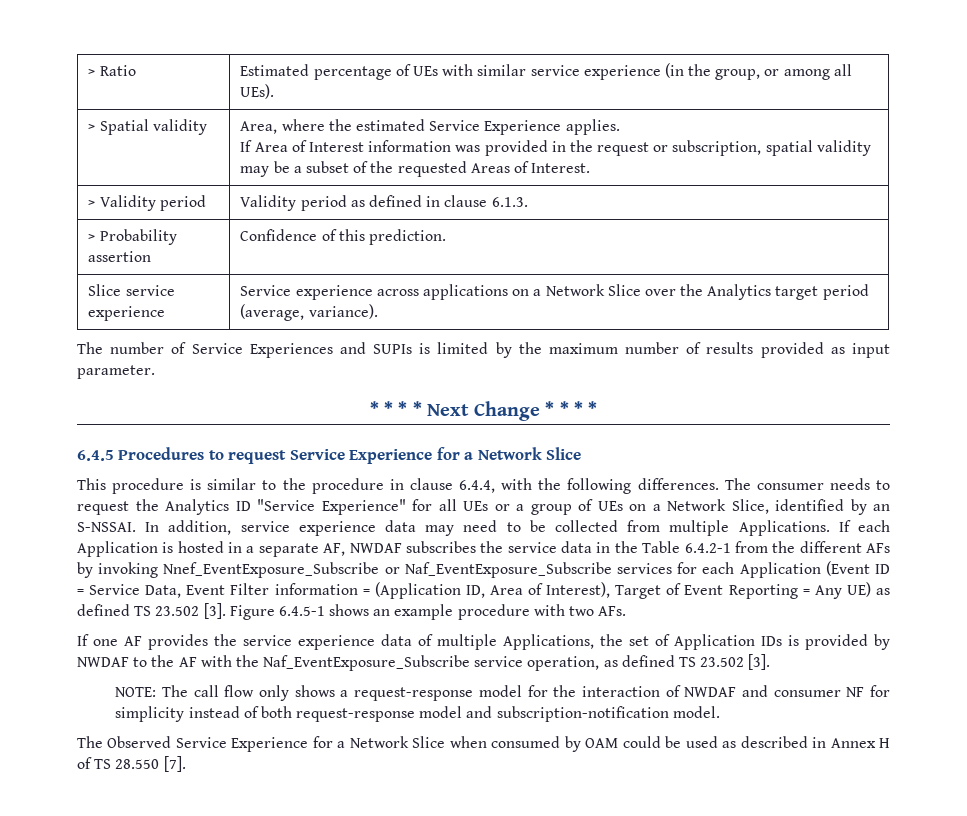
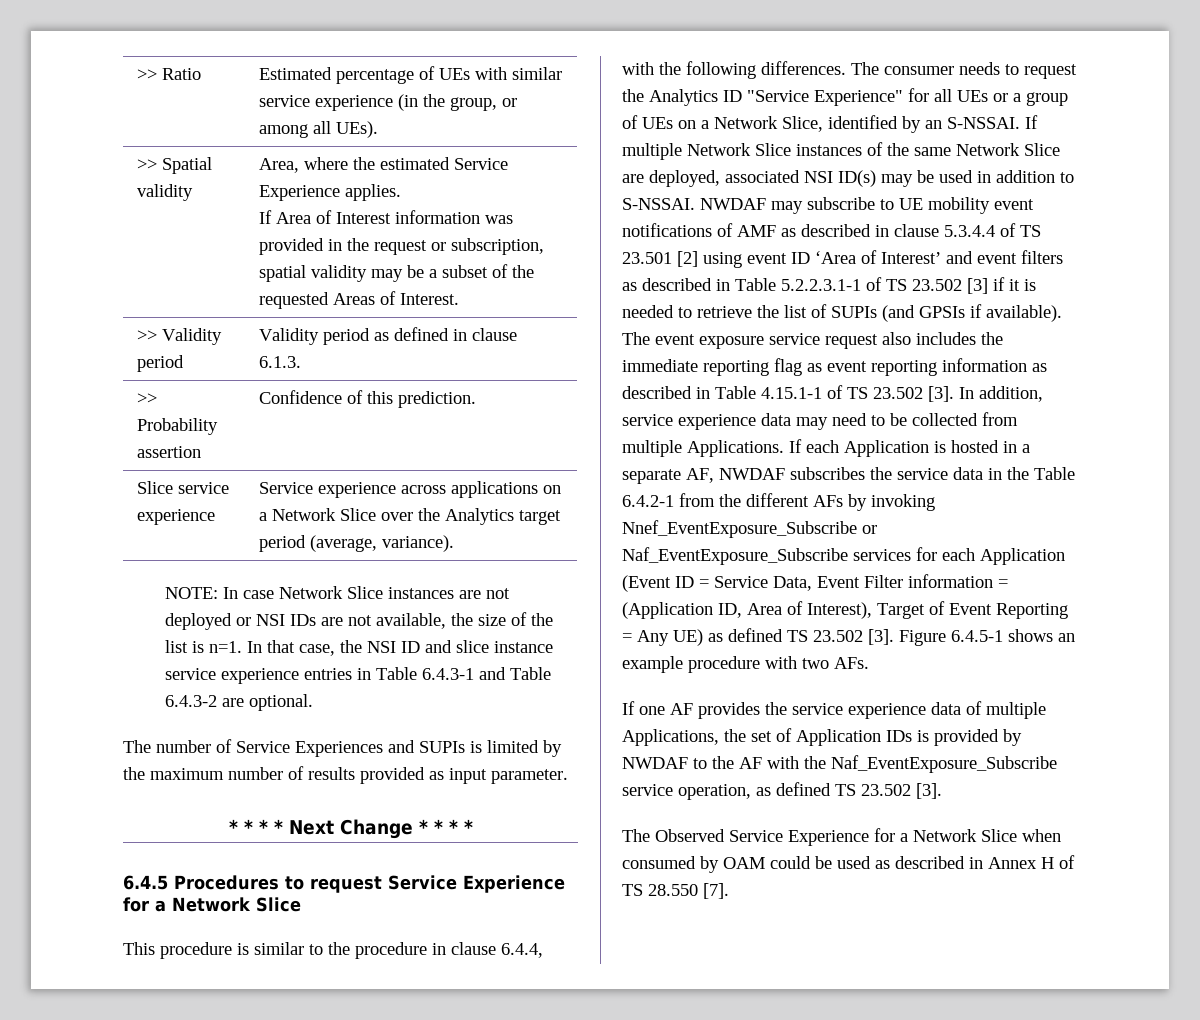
[88,69,96,76] > -> [136,69,157,80] >>
[88,124,96,131] > -> [136,159,157,170] >>
[88,200,96,207] > -> [136,330,157,341] >>
[88,234,96,241] > -> [136,393,157,404] >>
(378, 311) none -> [164,586,510,599] [164,612,553,630] [164,640,553,656] [164,667,551,684] [164,694,313,711] // NOTE: In case Network Slice instances are not deployed or NSI IDs are not available, the size of the list is n=1. In that case, the NSI ID and slice instance service experience entries in Table 6.4.3-1 and Table 6.4.3-2 are optional.
(136, 527) none -> [1025,115,1038,129] [622,142,1060,160] [622,170,1074,187] [622,197,1034,214] [622,223,1041,237] [622,250,1063,268] [622,277,1036,294] [622,304,1062,322] [622,332,1003,349] [622,358,1047,376] [622,385,954,402] If multiple Network Slice instances of the same Network Slice are deployed, associated NSI ID(s) may be used in addition to S-NSSAI. NWDAF may subscribe to UE mobility event notifications of AMF as described in clause 5.3.4.4 of TS 23.501 [2] using event ID ‘Area of Interest’ and event filters as described in Table 5.2.2.3.1-1 of TS 23.502 [3] if it is needed to retrieve the list of SUPIs (and GPSIs if available). The event exposure service request also includes the immediate reporting flag as event reporting information as described in Table 4.15.1-1 of TS 23.502 [3].
[115,685,891,701] [115,706,720,722] // NOTE: The call flow only shows a request-response model for the interaction of NWDAF and consumer NF for simplicity instead of both request-response model and subscription-notification model. -> (942, 791) none

